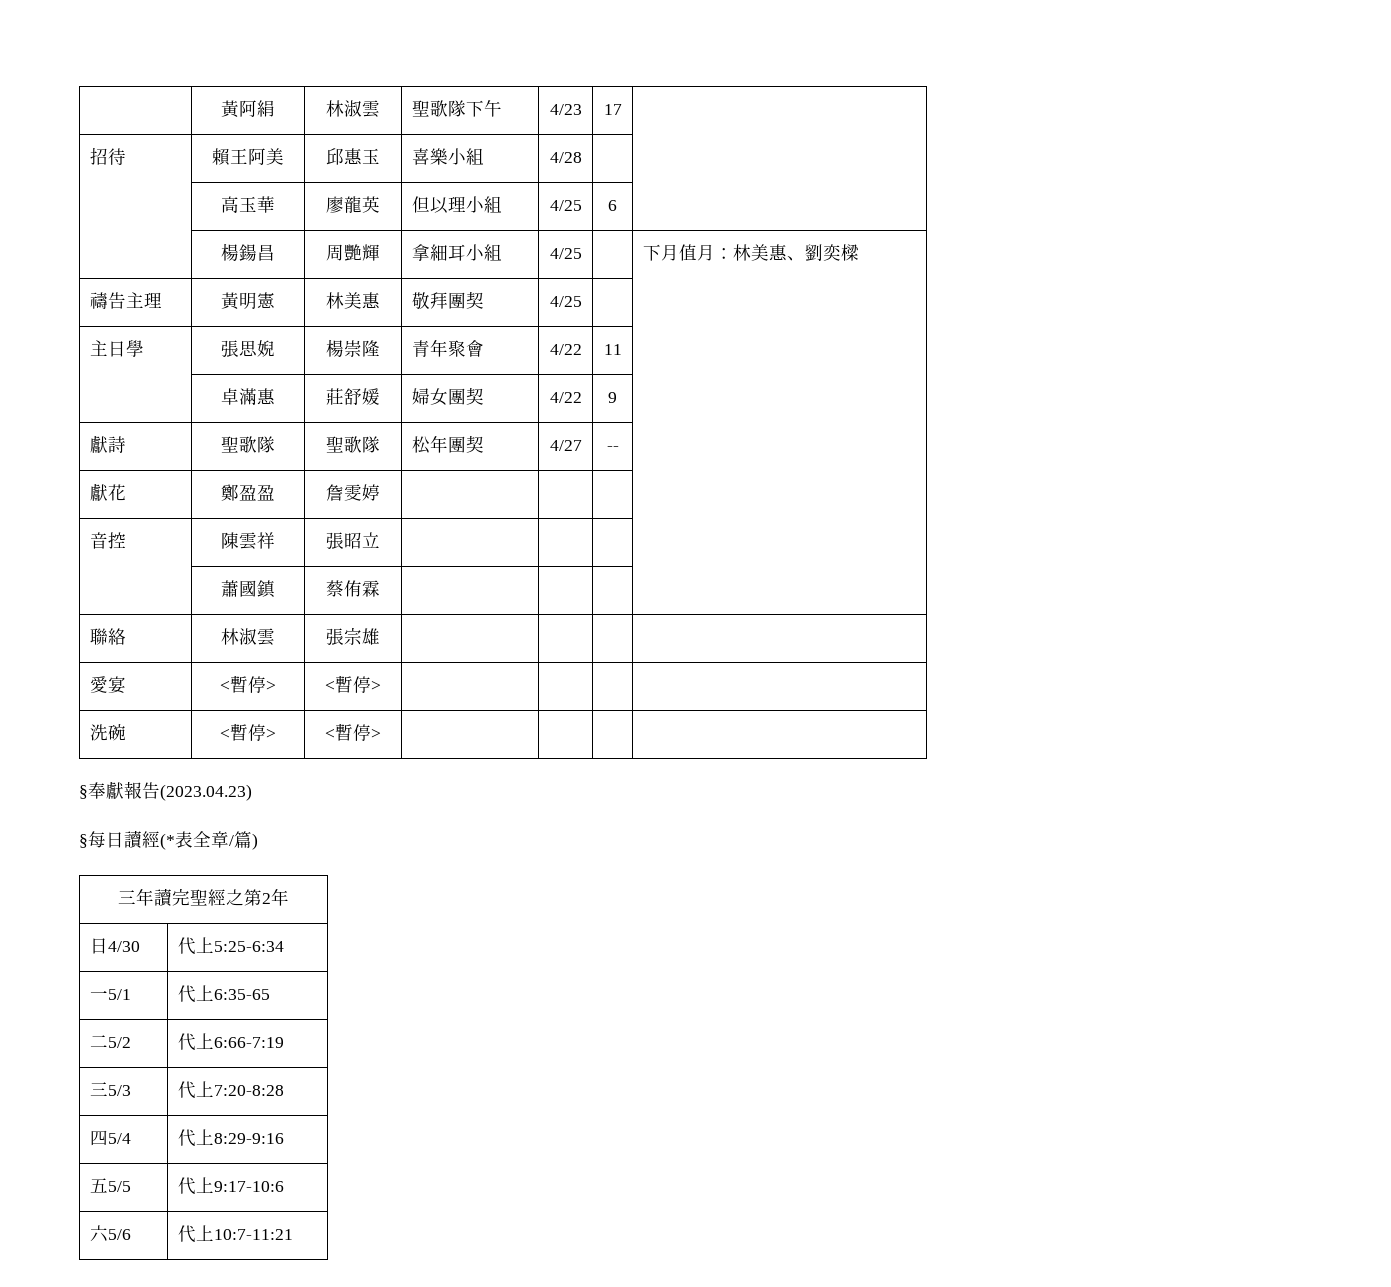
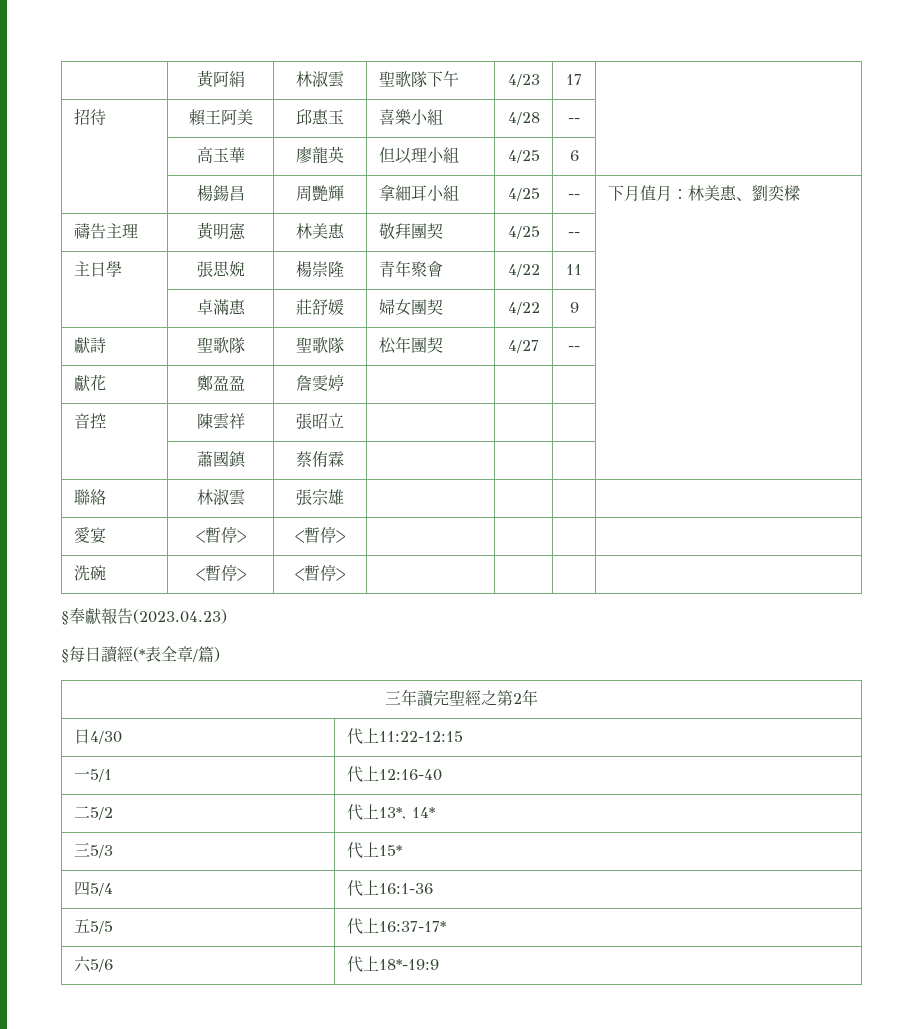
(582, 157) none -> [568,118,580,123] --
(582, 253) none -> [568,194,580,199] --
(582, 301) none -> [568,232,580,237] --
[213,941,284,952] 5:25-6:34 -> [378,731,463,742] 11:22-12:15
[213,989,270,1000] 6:35-65 -> [378,769,442,781] 12:16-40
[213,1037,284,1048] 6:66-7:19 -> [378,807,435,820] 13*, 14*
[213,1085,284,1096] 7:20-8:28 -> [378,845,402,856] 15*
[213,1133,284,1144] 8:29-9:16 -> [378,883,433,894] 16:1-36
[213,1181,284,1192] 9:17-10:6 -> [378,921,446,932] 16:37-17*
[213,1229,293,1240] 10:7-11:21 -> [378,959,439,970] 18*-19:9

